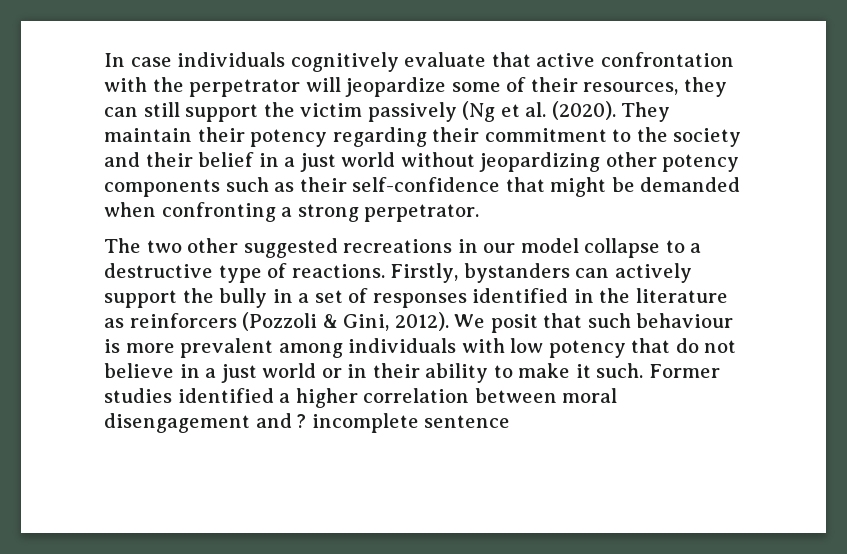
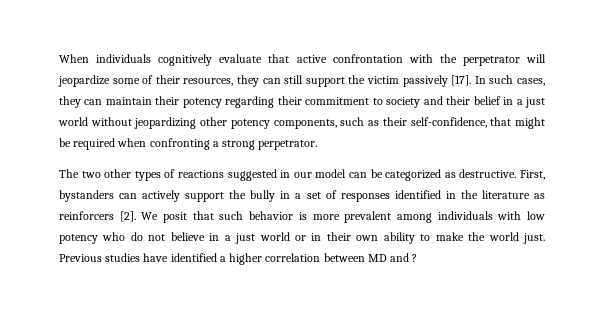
[104,53,172,67] In case -> [59,54,89,63] When
[462,101,671,122] (Ng et al. (2020). They -> [451,75,546,86] [59,96,103,108] [17]. In such cases, they can
[636,127,668,142] the -> (383, 101) none
[104,179,220,197] components -> [273,119,337,129] components,
[352,177,501,192] self-confidence -> [410,117,487,128] self-confidence,
[640,177,741,192] demanded -> [73,138,116,150] required
[243,238,702,258] [104,263,459,283] suggested recreations in our model collapse to a destructive type of reactions. Firstly, -> [134,169,546,181] types of reactions suggested in our model can be categorized as destructive. First,
[242,312,449,331] (Pozzoli & Gini, 2012). -> [119,211,136,222] [2].
[636,313,734,328] behaviour -> [249,211,294,220] behavior
[631,338,671,353] that -> [102,232,126,241] who
(420, 370) none -> [356,235,379,241] own
[575,363,720,378] [104,388,172,403] it such. Former studies -> [468,232,545,244] [59,253,169,262] the world just. Previous studies have
[562,388,618,403] [104,413,511,433] moral disengagement and ? incomplete sentence -> [367,253,418,262] MD and ?

